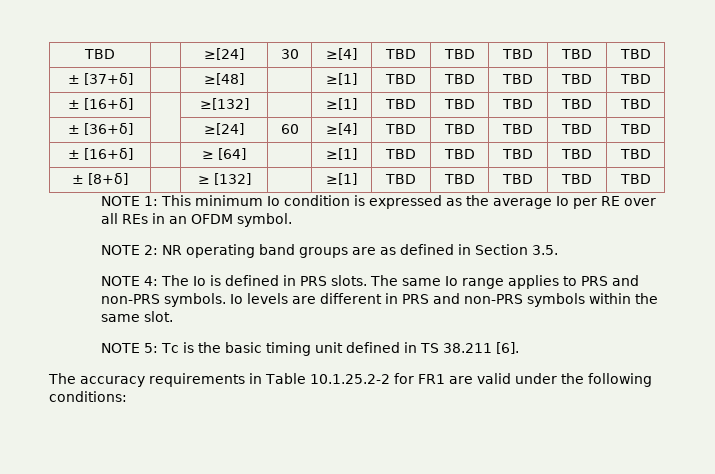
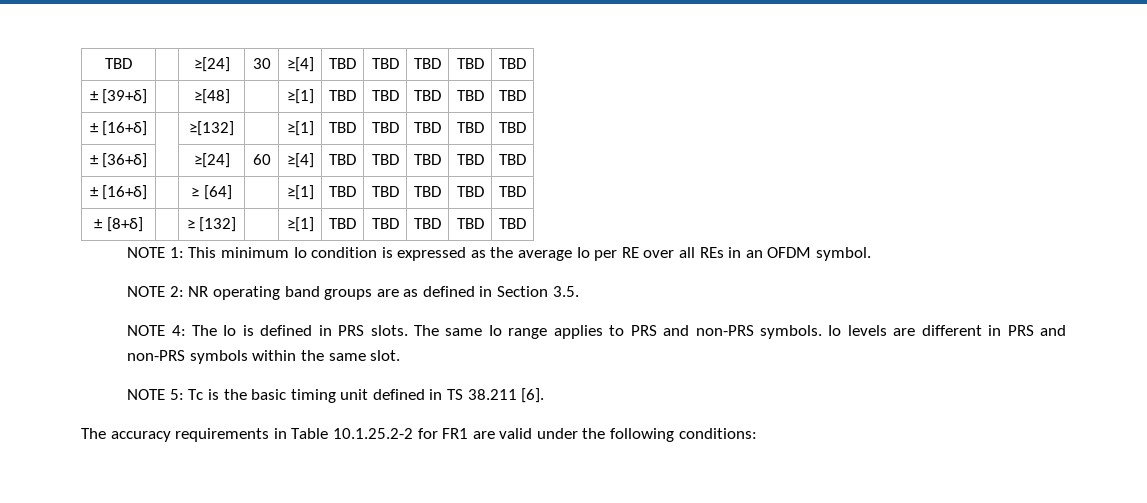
[83,73,133,85] [37+δ] -> [102,89,148,104] [39+δ]

